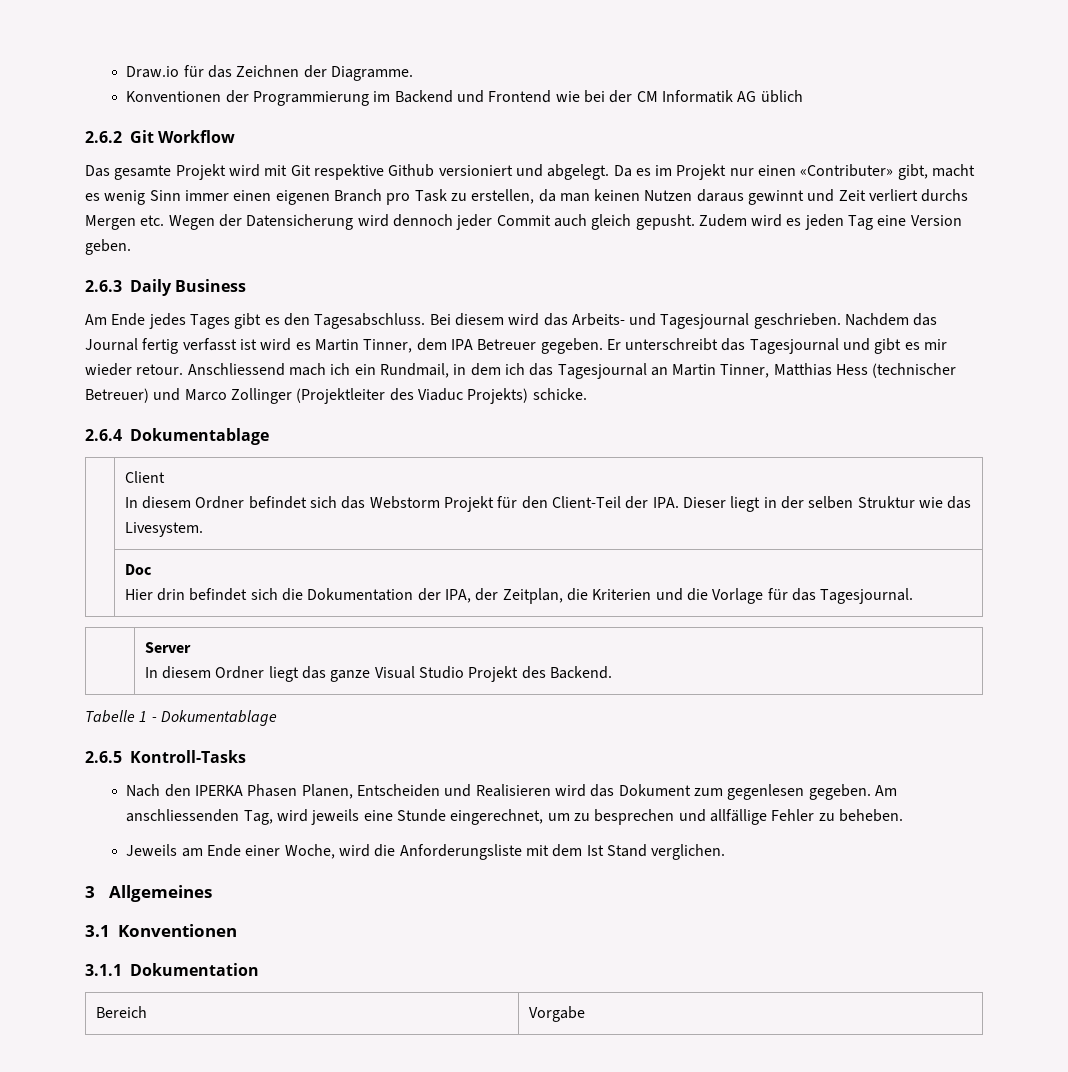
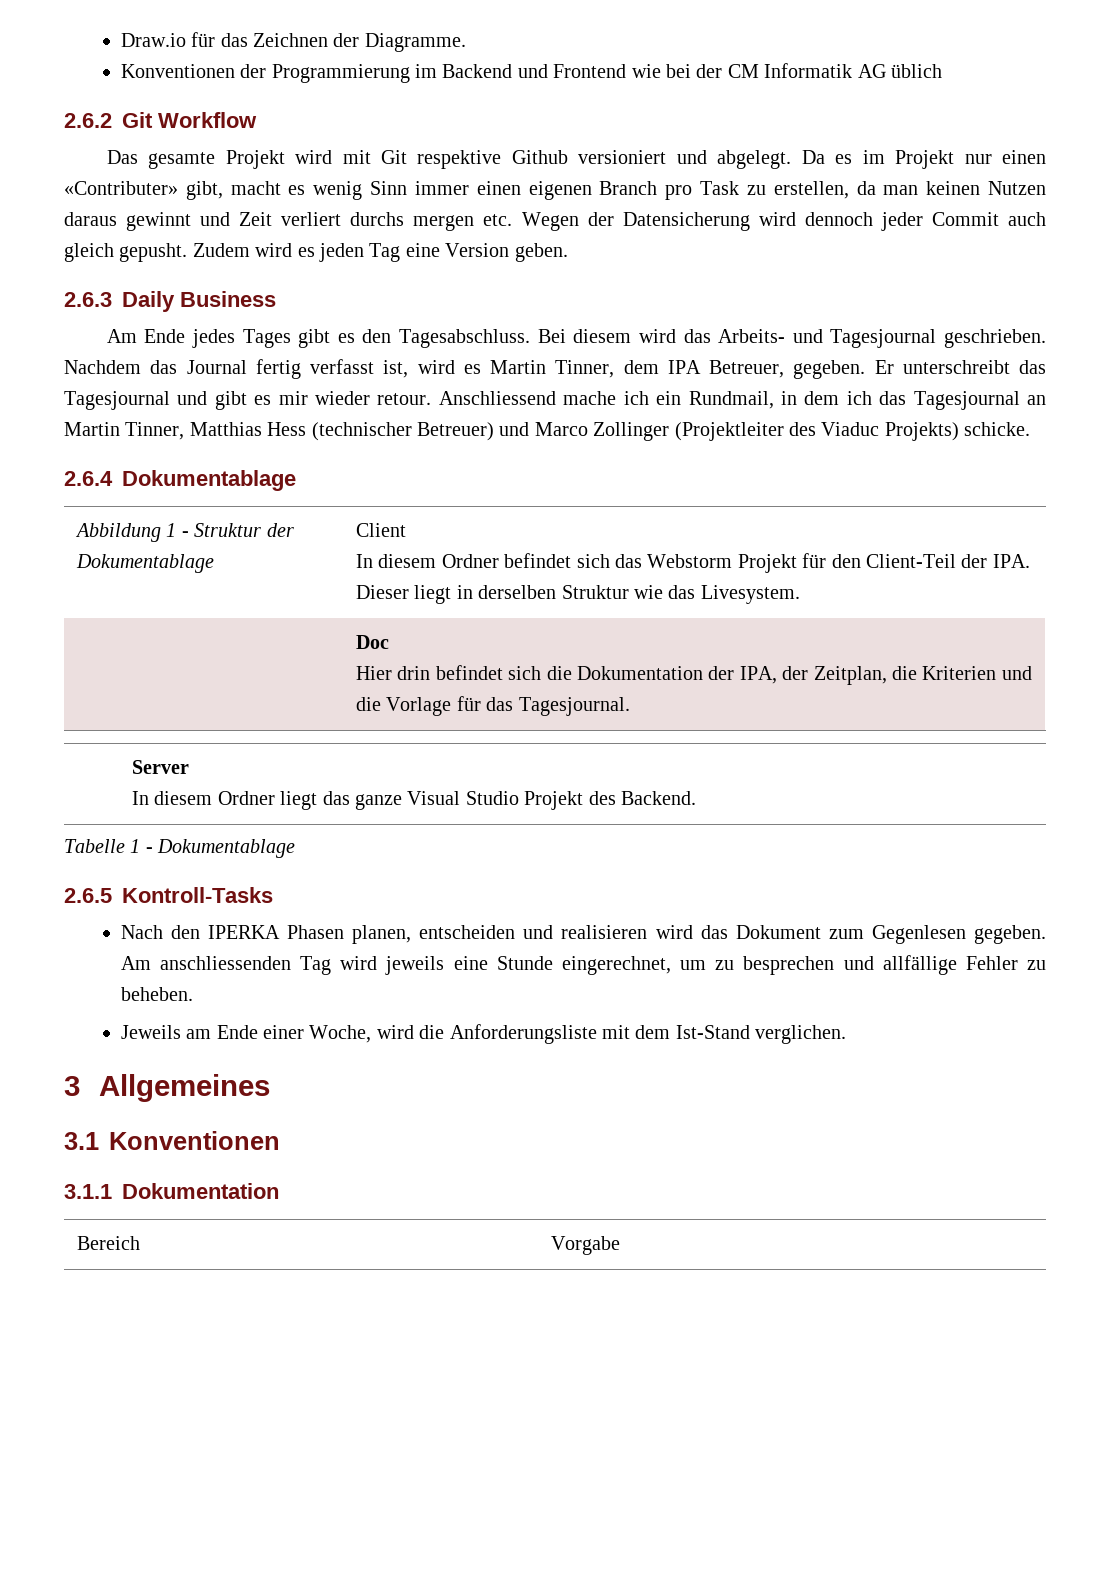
[85,215,136,230] Mergen -> [413,215,475,231] mergen
[239,339,257,350] ist -> [383,360,409,378] ist,
[477,339,537,350] Betreuer -> [709,360,784,378] Betreuer,
[288,363,326,376] mach -> [563,391,617,405] mache
(269, 436) none -> [75,523,294,542] [76,554,215,573] Abbildung 1 - Struktur der Dokumentablage
[780,496,854,509] der selben -> [478,585,557,599] derselben
[301,784,551,799] Planen, Entscheiden und Realisieren -> [352,925,648,944] planen, entscheiden und realisieren
[727,784,805,800] gegenlesen -> [871,925,966,944] Gegenlesen
[243,810,273,825] Tag, -> [300,956,332,975] Tag
[586,844,647,857] Ist Stand -> [675,1025,750,1039] Ist-Stand

